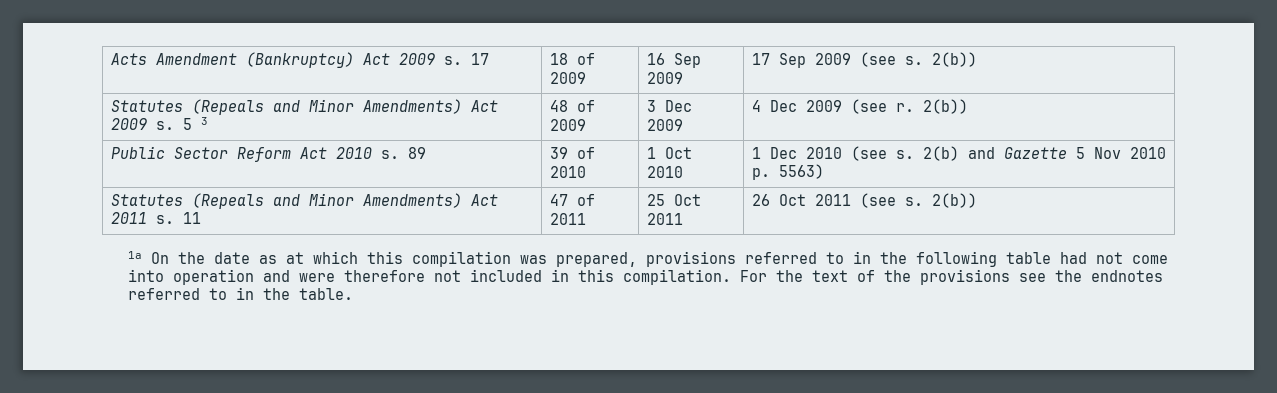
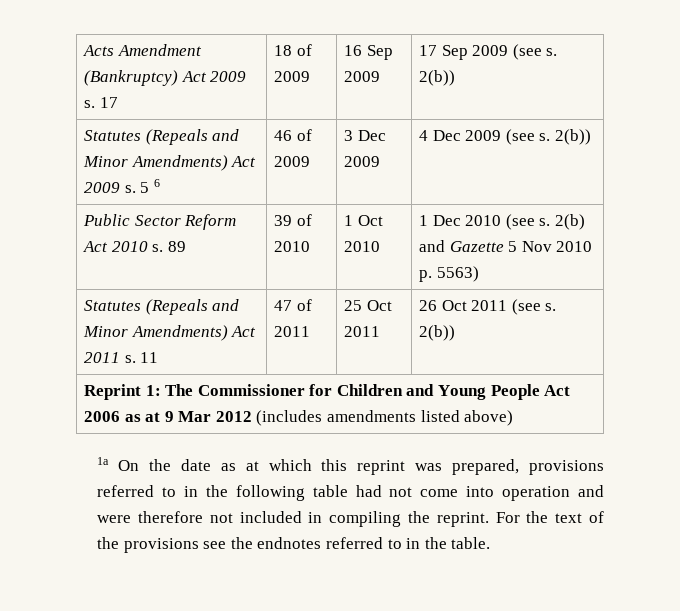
[200,117,208,125] [549,100,568,112] 3 | 48 -> [153,179,160,187] [273,130,292,141] 6 | 46
[895,103,914,112] r. -> [539,133,551,141] s.
(977, 200) none -> [83,384,571,400] [83,410,514,426] // Reprint 1: The Commissioner for Children and Young People Act 2006 as at 9 Mar 2012 (includes amendments listed above)
[411,251,511,267] compilation -> [357,460,406,475] reprint
[577,269,731,285] this compilation. -> [329,511,489,527] compiling the reprint.

